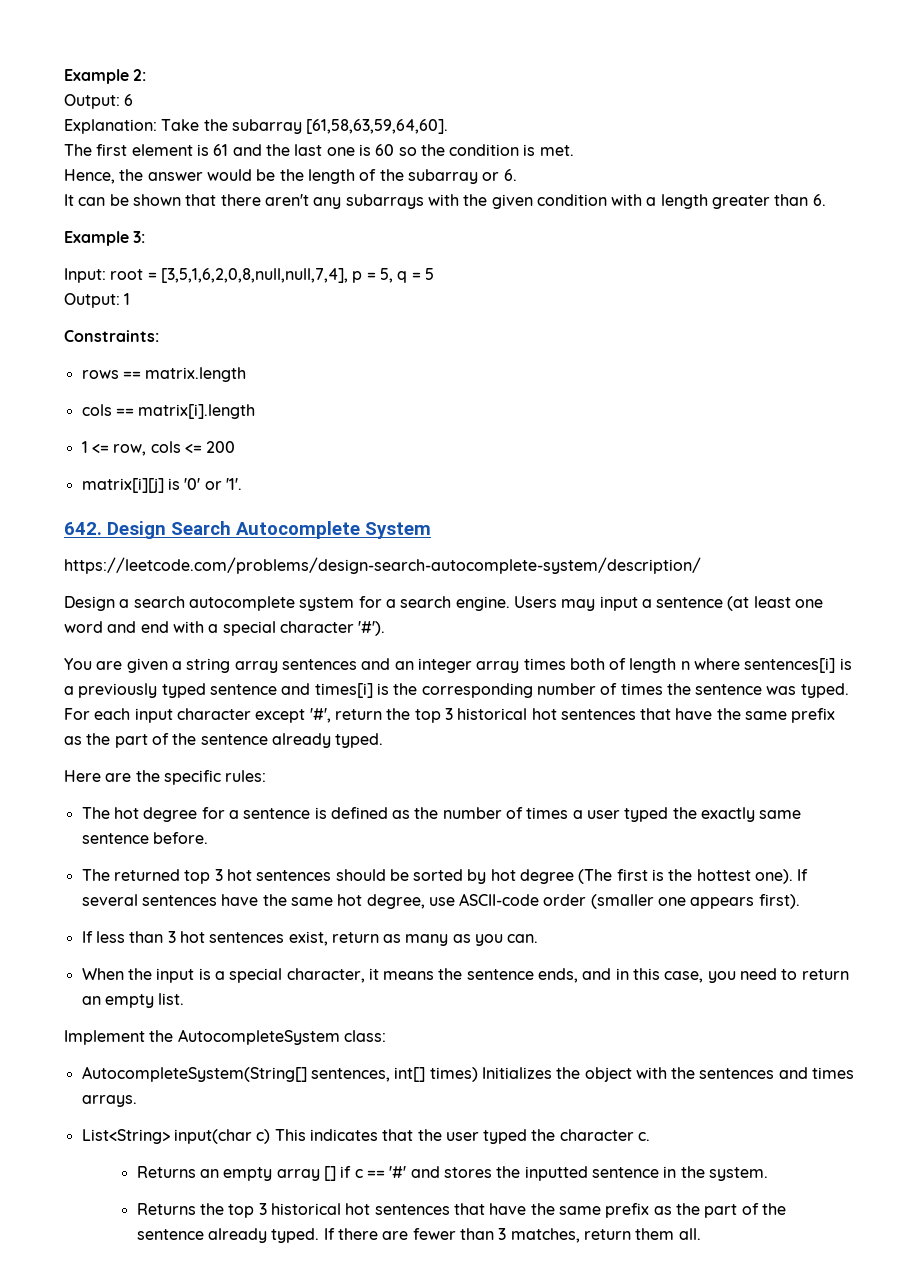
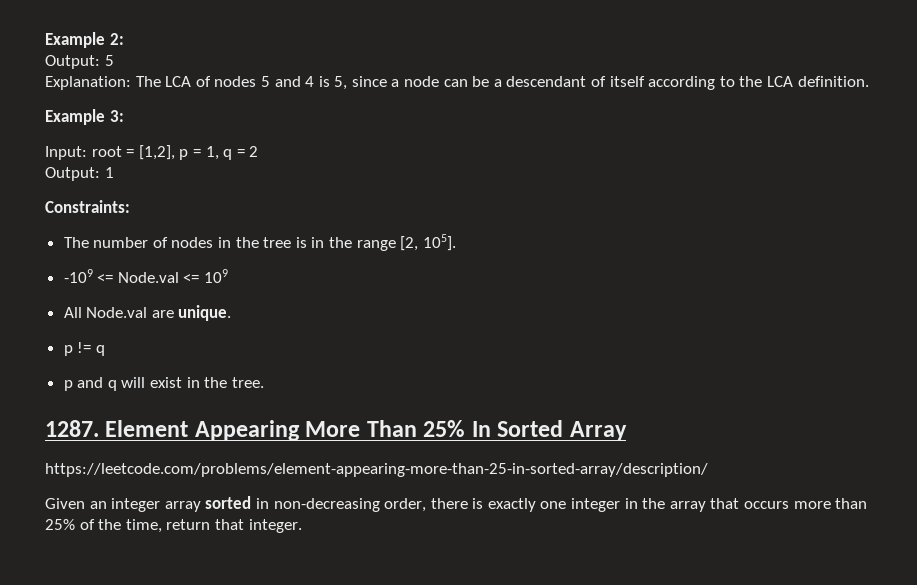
[124,94,134,106] 6 -> [104,55,114,66] 5
[161,119,449,134] [64,144,574,156] [64,169,517,184] [64,194,826,209] Take the subarray [61,58,63,59,64,60]. // The first element is 61 and the last one is 60 so the condition is met. // Hence, the answer would be the length of the subarray or 6. // It can be shown that there aren't any subarrays with the given condition with a length greater than 6. -> [135,76,869,90] The LCA of nodes 5 and 4 is 5, since a node can be a descendant of itself according to the LCA definition.
[160,268,348,283] [3,5,1,6,2,0,8,null,null,7,4], -> [138,145,175,160] [1,2],
[379,268,393,283] 5, -> [205,146,219,160] 1,
[424,268,434,280] 5 -> [249,146,259,157] 2
[81,367,247,382] [81,404,256,419] [81,441,236,456] [81,478,242,493] [64,521,431,539] [64,557,701,574] [64,596,824,611] [64,621,386,636] [64,658,852,673] [64,683,849,698] [64,708,836,723] [64,733,384,748] [64,770,267,785] [81,807,802,822] [81,832,208,844] [81,869,809,884] [81,893,800,909] [81,931,539,946] [81,968,849,983] [81,993,185,1008] [64,1029,386,1045] [81,1066,855,1082] [81,1095,137,1107] [81,1129,651,1144] [136,1166,768,1181] [136,1203,786,1218] [136,1228,701,1243] rows == matrix.length // cols == matrix[i].length // 1 <= row, cols <= 200 // matrix[i][j] is '0' or '1'. // 642. Design Search Autocomplete System // https://leetcode.com/problems/design-search-autocomplete-system/description/ // Design a search autocomplete system for a search engine. Users may input a sentence (at least one word and end with a special character '#'). // You are given a string array sentences and an integer array times both of length n where sentences[i] is a previously typed sentence and times[i] is the corresponding number of times the sentence was typed. For each input character except '#', return the top 3 historical hot sentences that have the same prefix as the part of the sentence already typed. // Here are the specific rules: // The hot degree for a sentence is defined as the number of times a user typed the exactly same sentence before. // The returned top 3 hot sentences should be sorted by hot degree (The first is the hottest one). If several sentences have the same hot degree, use ASCII-code order (smaller one appears first). // If less than 3 hot sentences exist, return as many as you can. // When the input is a special character, it means the sentence ends, and in this case, you need to return an empty list. // Implement the AutocompleteSystem class: // AutocompleteSystem(String[] sentences, int[] times) Initializes the object with the sentences and times arrays. // List<String> input(char c) This indicates that the user typed the character c. // Returns an empty array [] if c == '#' and stores the inputted sentence in the system. // Returns the top 3 historical hot sentences that have the same prefix as the part of the sentence already typed. If there are fewer than 3 matches, return them all. -> [63,234,456,251] [63,269,229,283] [63,305,232,321] [63,342,105,356] [63,377,264,391] [45,420,627,441] [45,463,708,477] [45,496,868,512] [45,519,302,533] The number of nodes in the tree is in the range [2, 105]. // -109 <= Node.val <= 109 // All Node.val are unique. // p != q // p and q will exist in the tree. // 1287. Element Appearing More Than 25% In Sorted Array // https://leetcode.com/problems/element-appearing-more-than-25-in-sorted-array/description/ // Given an integer array sorted in non-decreasing order, there is exactly one integer in the array that occurs more than 25% of the time, return that integer.

